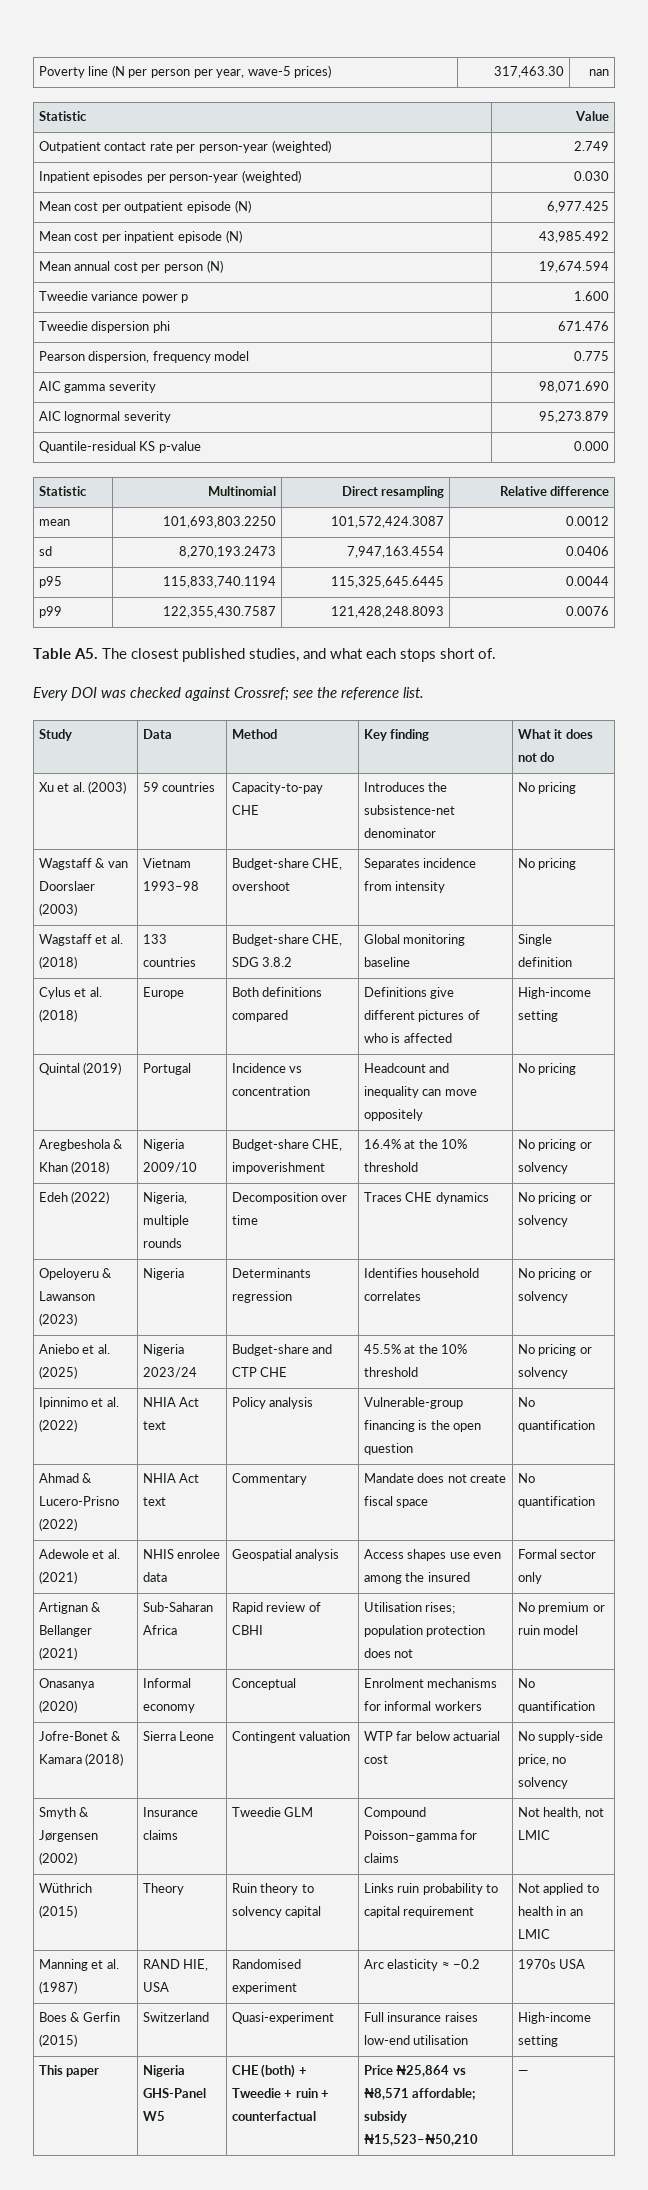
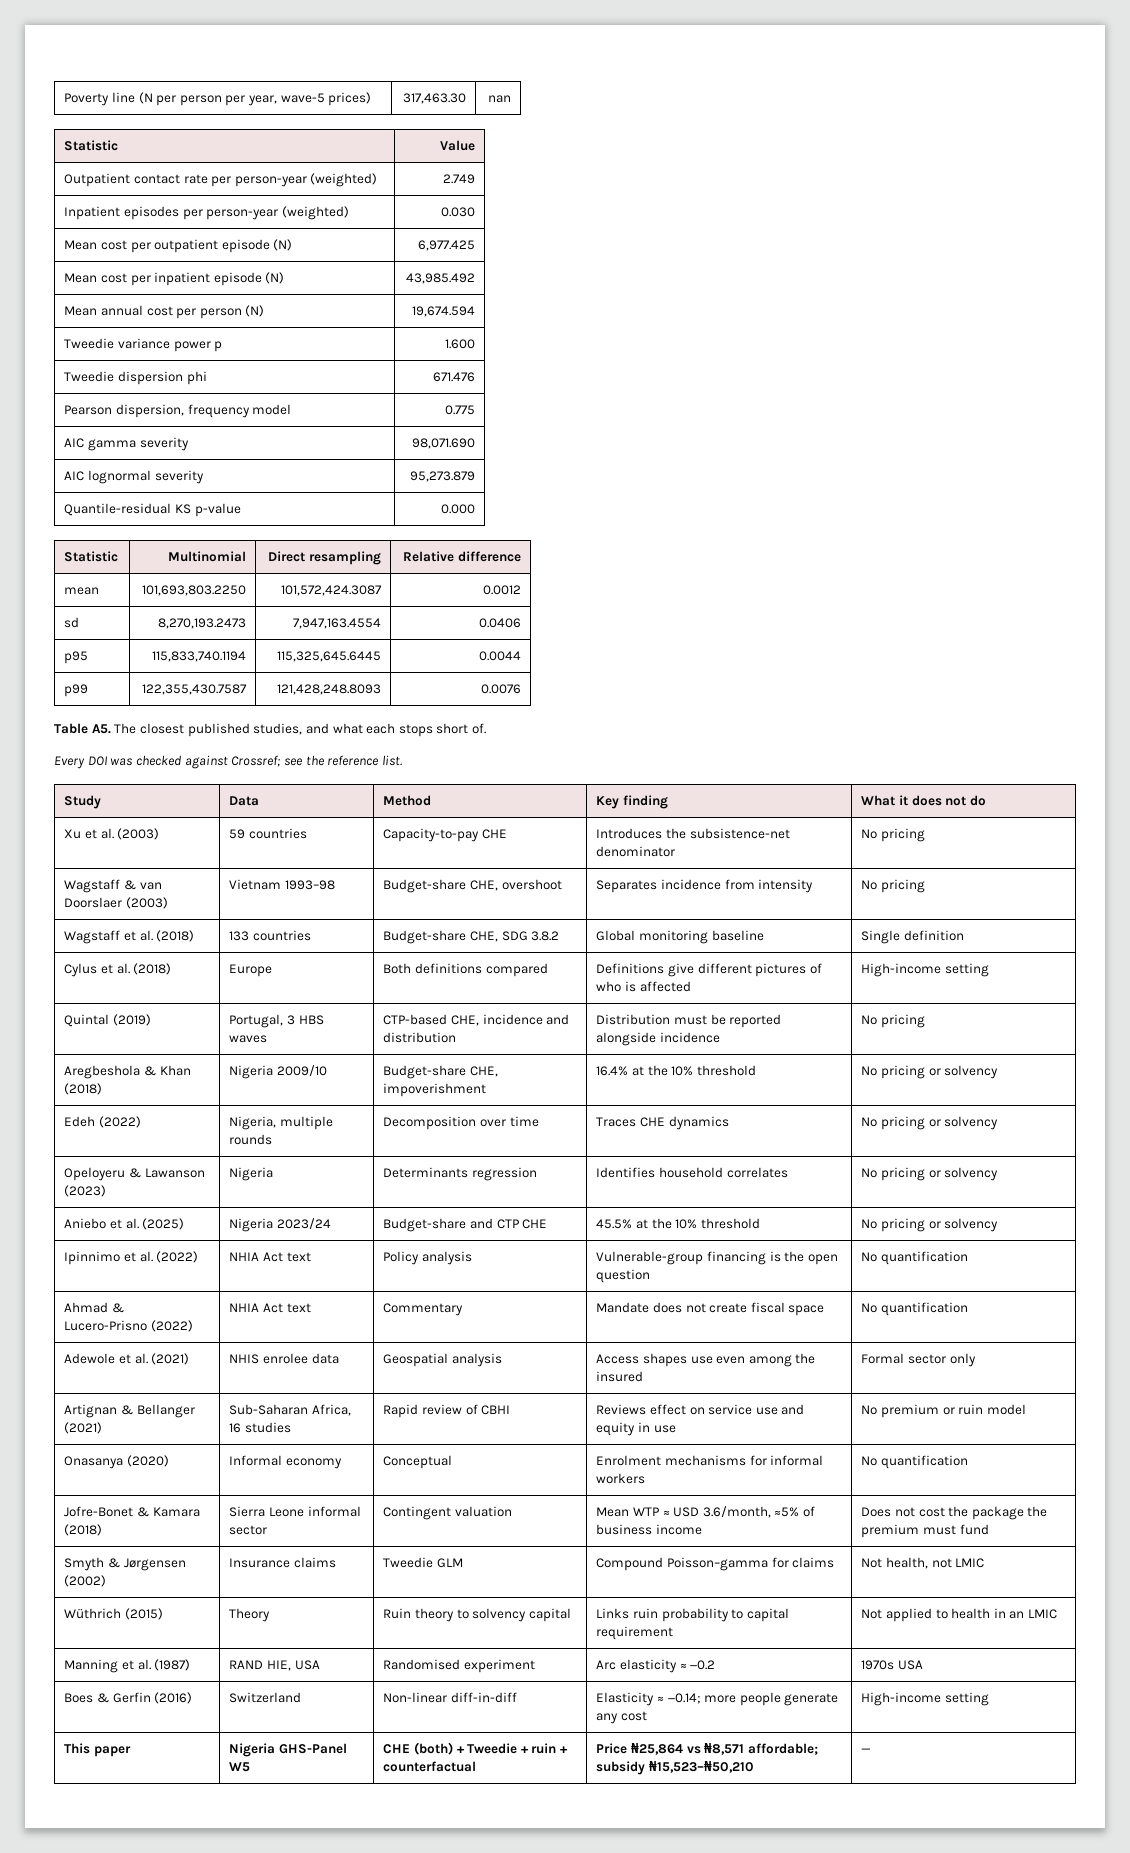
[142,1063,191,1075] [231,1063,303,1073] [231,1086,310,1096] [363,1063,450,1073] [363,1086,477,1098] [363,1109,423,1121] Portugal | Incidence vs concentration | Headcount and inequality can move oppositely -> [229,1014,324,1028] [229,1035,268,1043] [383,1014,570,1026] [383,1032,457,1043] [596,1014,782,1028] [596,1032,720,1046] Portugal, 3 HBS waves | CTP-based CHE, incidence and distribution | Distribution must be reported alongside incidence
[142,1625,177,1635] Africa -> [311,1404,351,1416] [229,1422,291,1433] Africa, 16 studies
[363,1602,456,1614] [363,1625,486,1637] [363,1648,414,1658] Utilisation rises; population protection does not -> [596,1404,805,1415] [596,1422,676,1436] Reviews effect on service use and equity in use
(215, 1736) none -> [307,1506,361,1517] [229,1525,268,1535] informal sector
[363,1731,501,1741] [363,1755,388,1764] [517,1731,604,1743] [517,1754,567,1766] [517,1777,568,1789] WTP far below actuarial cost | No supply-side price, no solvency -> [596,1506,816,1518] [596,1524,702,1535] [861,1506,1048,1520] [861,1524,989,1538] Mean WTP ≈ USD 3.6/month, ≈5% of business income | Does not cost the package the premium must fund
[38,2034,77,2047] (2015) -> [154,1692,193,1704] (2016)
[231,2012,334,2024] [363,2012,478,2022] [363,2035,469,2045] Quasi-experiment | Full insurance raises low-end utilisation -> [383,1692,517,1703] [596,1692,839,1706] [596,1711,647,1724] Non-linear diff-in-diff | Elasticity ≈ −0.14; more people generate any cost

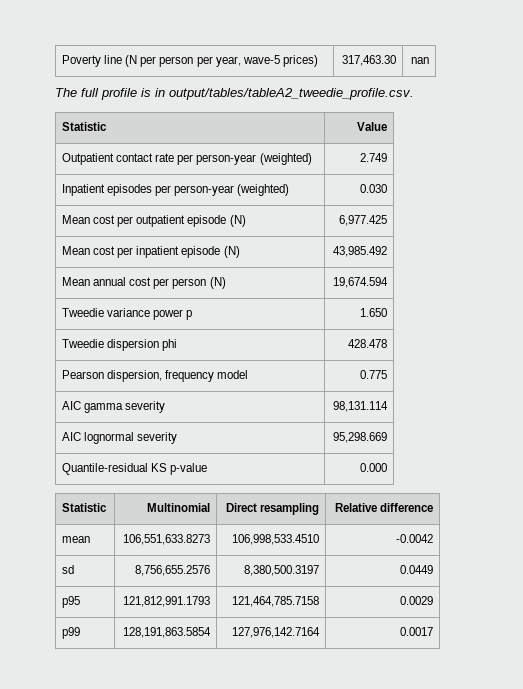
(511, 99) none -> [55,88,414,100] // The full profile is in output/tables/tableA2_tweedie_profile.csv.
[444,339,475,349] 1.600 -> [359,308,387,317] 1.650
[432,372,475,382] 671.476 -> [347,339,387,348] 428.478
[411,438,475,449] 98,071.690 -> [332,401,388,412] 98,131.114
[409,471,475,482] 95,273.879 -> [332,432,387,443] 95,298.669
[141,585,246,596] [280,585,382,596] [482,585,521,595] [64,617,80,628] [157,618,246,629] [292,618,381,629] [478,618,521,628] [64,651,89,664] [151,651,246,662] [276,651,381,662] [478,651,521,661] [64,684,89,697] [141,684,247,695] [276,684,381,695] [480,684,521,694] [54,723,487,737] [54,755,402,769] [64,795,102,809] [229,796,260,806] [383,795,432,806] [596,795,668,809] [861,795,986,806] [64,828,160,840] [229,828,307,839] [383,828,507,842] [596,828,790,839] [596,846,676,857] [861,828,925,842] [64,879,162,893] [64,897,168,909] [229,879,335,890] [383,879,562,893] [596,879,814,893] [861,879,925,893] [64,930,195,944] [229,930,311,941] [383,930,560,944] [596,930,764,944] [861,930,964,944] [64,963,172,977] [229,964,273,977] [383,963,548,977] [596,963,822,977] [596,981,691,992] [861,963,989,977] [64,1014,151,1027] [229,1014,324,1028] [229,1035,268,1043] [383,1014,570,1026] [383,1032,457,1043] [596,1014,782,1028] [596,1032,720,1046] [861,1014,925,1028] [64,1065,191,1079] [64,1083,103,1095] [229,1065,327,1079] [383,1065,498,1079] [383,1083,487,1097] [596,1065,756,1076] [861,1065,999,1079] [64,1116,141,1128] [229,1116,333,1130] [229,1134,273,1145] [383,1116,539,1130] [596,1116,729,1130] [861,1116,999,1130] [64,1167,205,1181] [64,1185,107,1197] [229,1167,274,1181] [383,1167,537,1181] [596,1167,788,1178] [861,1167,999,1181] [64,1218,185,1230] [229,1218,331,1232] [383,1218,548,1232] [596,1218,760,1229] [861,1218,999,1232] [64,1251,199,1265] [229,1252,311,1262] [383,1251,472,1265] [596,1251,838,1265] [596,1269,651,1283] [861,1251,968,1265] [64,1302,124,1313] [64,1320,193,1332] [229,1303,311,1313] [383,1303,464,1316] [596,1302,825,1316] [861,1302,968,1316] [64,1353,190,1365] [229,1353,339,1364] [383,1353,502,1367] [596,1353,816,1367] [596,1371,644,1382] [861,1353,976,1367] [64,1404,195,1418] [64,1422,103,1434] [229,1404,351,1416] [229,1422,291,1433] [383,1404,511,1418] [596,1404,805,1415] [596,1422,676,1436] [861,1404,1026,1418] [64,1455,169,1469] [229,1455,342,1469] [383,1455,453,1469] [596,1455,824,1466] [596,1473,646,1484] [861,1455,968,1469] [64,1506,200,1517] [64,1524,103,1536] [229,1506,361,1517] [229,1525,268,1535] [383,1506,512,1520] [596,1506,816,1518] [596,1524,702,1535] [861,1506,1048,1520] [861,1524,989,1538] [64,1557,186,1571] [64,1575,107,1587] [229,1557,336,1568] [383,1557,463,1568] [596,1557,835,1571] [861,1557,985,1569] [64,1608,163,1620] [229,1608,271,1622] [383,1608,571,1622] [596,1608,789,1622] [596,1626,674,1640] [861,1608,1058,1622] [64,1659,191,1673] [229,1660,320,1671] [383,1659,535,1673] [596,1659,716,1673] [861,1660,923,1670] [64,1692,193,1704] [229,1692,302,1703] [383,1692,517,1703] [596,1692,839,1706] [596,1711,647,1724] [861,1692,989,1706] [64,1743,131,1757] [229,1743,347,1757] [229,1762,251,1772] [383,1742,569,1755] [383,1761,477,1772] [596,1743,818,1755] [596,1761,754,1775] [861,1748,872,1753] 101,693,803.2250 | 101,572,424.3087 | 0.0012 // sd | 8,270,193.2473 | 7,947,163.4554 | 0.0406 // p95 | 115,833,740.1194 | 115,325,645.6445 | 0.0044 // p99 | 122,355,430.7587 | 121,428,248.8093 | 0.0076 // Table A5. The closest published studies, and what each stops short of. // Every DOI was checked against Crossref; see the reference list. // Study | Data | Method | Key finding | What it does not do // Xu et al. (2003) | 59 countries | Capacity-to-pay CHE | Introduces the subsistence-net denominator | No pricing // Wagstaff & van Doorslaer (2003) | Vietnam 1993–98 | Budget-share CHE, overshoot | Separates incidence from intensity | No pricing // Wagstaff et al. (2018) | 133 countries | Budget-share CHE, SDG 3.8.2 | Global monitoring baseline | Single definition // Cylus et al. (2018) | Europe | Both definitions compared | Definitions give different pictures of who is affected | High-income setting // Quintal (2019) | Portugal, 3 HBS waves | CTP-based CHE, incidence and distribution | Distribution must be reported alongside incidence | No pricing // Aregbeshola & Khan (2018) | Nigeria 2009/10 | Budget-share CHE, impoverishment | 16.4% at the 10% threshold | No pricing or solvency // Edeh (2022) | Nigeria, multiple rounds | Decomposition over time | Traces CHE dynamics | No pricing or solvency // Opeloyeru & Lawanson (2023) | Nigeria | Determinants regression | Identifies household correlates | No pricing or solvency // Aniebo et al. (2025) | Nigeria 2023/24 | Budget-share and CTP CHE | 45.5% at the 10% threshold | No pricing or solvency // Ipinnimo et al. (2022) | NHIA Act text | Policy analysis | Vulnerable-group financing is the open question | No quantification // Ahmad & Lucero-Prisno (2022) | NHIA Act text | Commentary | Mandate does not create fiscal space | No quantification // Adewole et al. (2021) | NHIS enrolee data | Geospatial analysis | Access shapes use even among the insured | Formal sector only // Artignan & Bellanger (2021) | Sub-Saharan Africa, 16 studies | Rapid review of CBHI | Reviews effect on service use and equity in use | No premium or ruin model // Onasanya (2020) | Informal economy | Conceptual | Enrolment mechanisms for informal workers | No quantification // Jofre-Bonet & Kamara (2018) | Sierra Leone informal sector | Contingent valuation | Mean WTP ≈ USD 3.6/month, ≈5% of business income | Does not cost the package the premium must fund // Smyth & Jørgensen (2002) | Insurance claims | Tweedie GLM | Compound Poisson–gamma for claims | Not health, not LMIC // Wüthrich (2015) | Theory | Ruin theory to solvency capital | Links ruin probability to capital requirement | Not applied to health in an LMIC // Manning et al. (1987) | RAND HIE, USA | Randomised experiment | Arc elasticity ≈ −0.2 | 1970s USA // Boes & Gerfin (2016) | Switzerland | Non-linear diff-in-diff | Elasticity ≈ −0.14; more people generate any cost | High-income setting // This paper | Nigeria GHS-Panel W5 | CHE (both) + Tweedie + ruin + counterfactual | Price ₦25,864 vs ₦8,571 affordable; subsidy ₦15,523–₦50,210 | — -> [122,534,210,545] [231,534,319,545] [395,534,433,543] [62,565,75,574] [134,565,210,576] [243,565,319,576] [399,565,433,574] [62,596,81,608] [122,596,210,607] [231,596,319,607] [399,596,433,605] [62,627,81,639] [122,627,211,638] [231,627,320,638] [399,627,433,636] 106,551,633.8273 | 106,998,533.4510 | -0.0042 // sd | 8,756,655.2576 | 8,380,500.3197 | 0.0449 // p95 | 121,812,991.1793 | 121,464,785.7158 | 0.0029 // p99 | 128,191,863.5854 | 127,976,142.7164 | 0.0017

